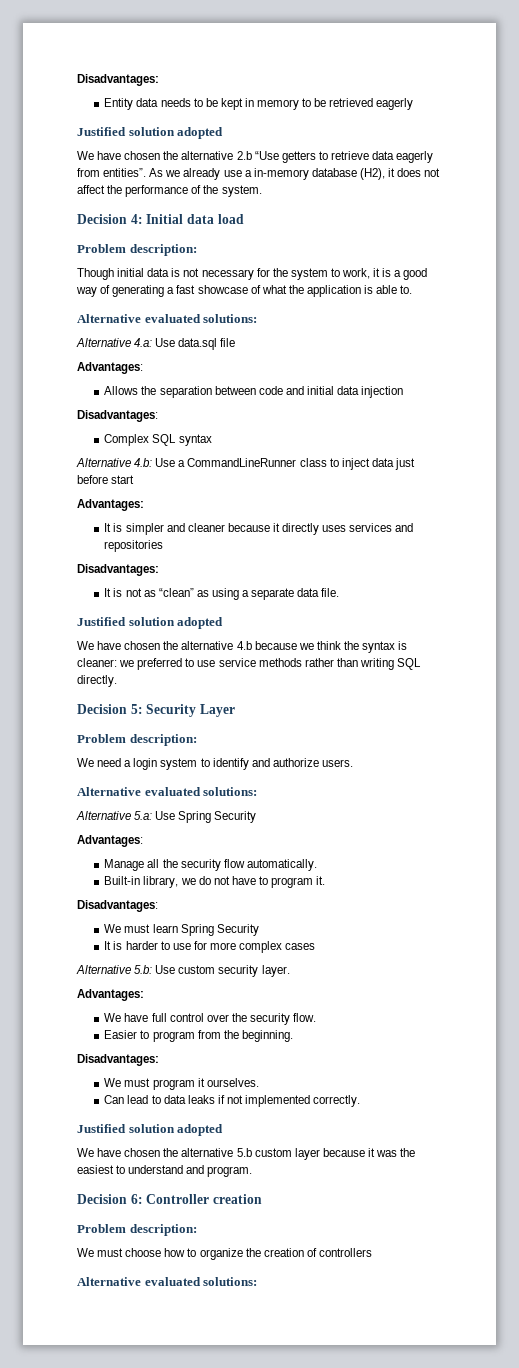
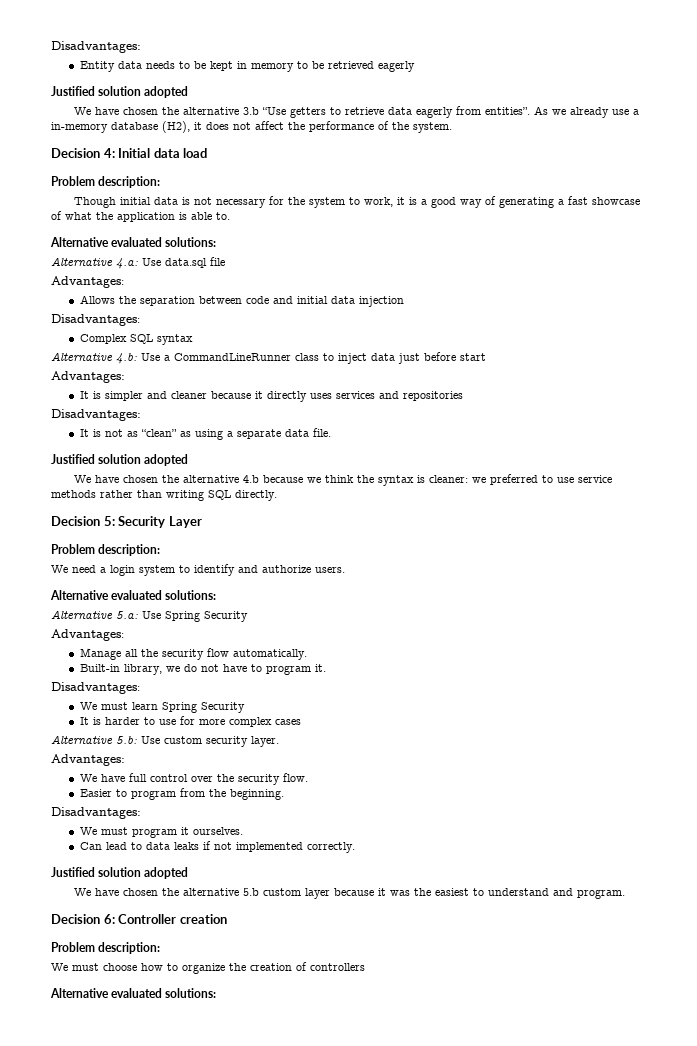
[236,151,252,160] 2.b -> [243,107,260,115] 3.b

